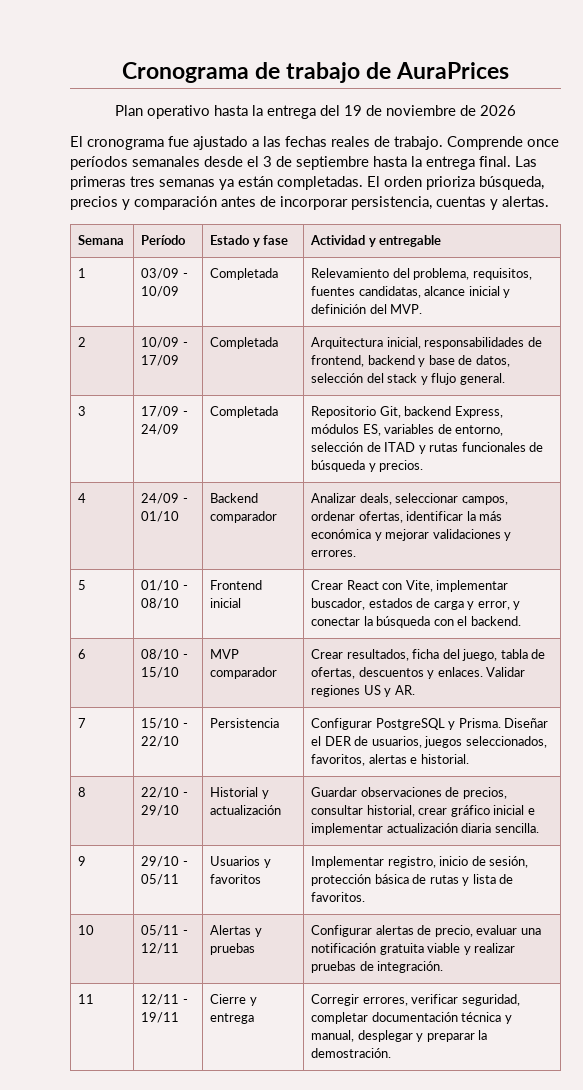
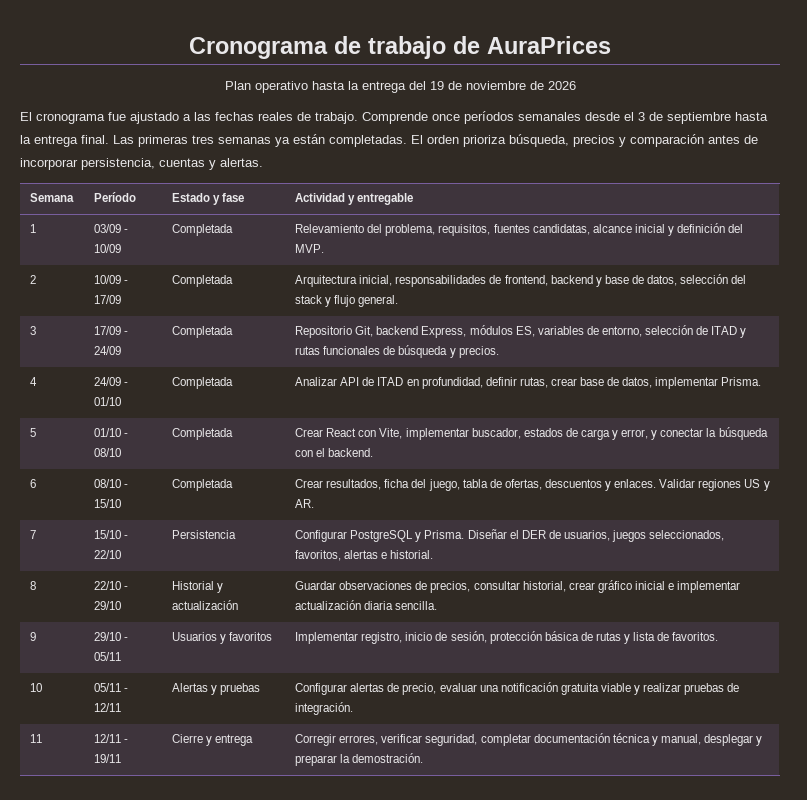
[210,493,259,503] [210,511,278,523] Backend comparador -> [172,377,234,389] Completada
[359,493,508,505] [311,511,503,523] [311,529,512,541] [311,550,357,557] deals, seleccionar campos, ordenar ofertas, identificar la más económica y mejorar validaciones y errores. -> [340,377,762,389] API de ITAD en profundidad, definir rutas, crear base de datos, implementar Prisma.
[210,580,263,590] [210,598,242,608] Frontend inicial -> [172,428,234,440] Completada
[210,649,240,659] [210,667,278,679] MVP comparador -> [172,479,234,491] Completada

